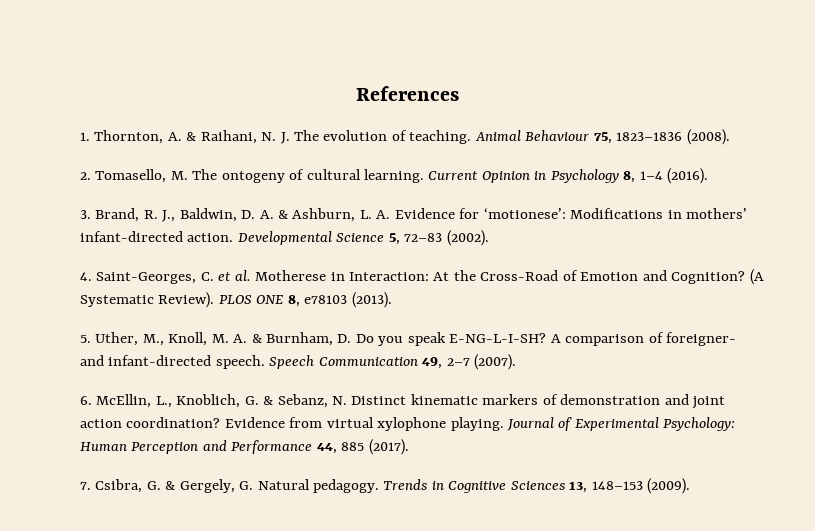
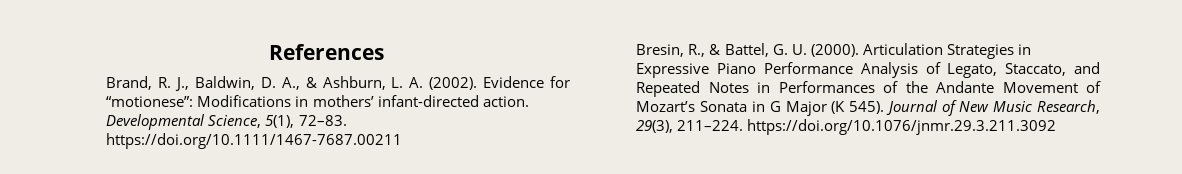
[79,129,730,145] [79,168,709,184] [79,210,91,219] 1. Thornton, A. & Raihani, N. J. The evolution of teaching. Animal Behaviour 75, 1823–1836 (2008). // 2. Tomasello, M. The ontogeny of cultural learning. Current Opinion in Psychology 8, 1–4 (2016). // 3. -> (384, 52) none
[259,210,274,219] A. -> [281,77,300,90] A.,
(391, 214) none -> [429,77,478,90] (2002).
[483,208,566,219] ‘motionese’: -> [106,96,194,107] “motionese”:
[336,230,489,246] [79,269,764,285] [79,292,392,308] [79,332,737,346] [79,354,516,370] [79,394,726,409] [79,417,736,431] [79,439,409,455] [79,478,691,494] Science 5, 72–83 (2002). // 4. Saint-Georges, C. et al. Motherese in Interaction: At the Cross-Road of Emotion and Cognition? (A Systematic Review). PLOS ONE 8, e78103 (2013). // 5. Uther, M., Knoll, M. A. & Burnham, D. Do you speak E-NG-L-I-SH? A comparison of foreigner- and infant-directed speech. Speech Communication 49, 2–7 (2007). // 6. McEllin, L., Knoblich, G. & Sebanz, N. Distinct kinematic markers of demonstration and joint action coordination? Evidence from virtual xylophone playing. Journal of Experimental Psychology: Human Perception and Performance 44, 885 (2017). // 7. Csibra, G. & Gergely, G. Natural pedagogy. Trends in Cognitive Sciences 13, 148–153 (2009). -> [208,115,347,128] [106,133,403,149] [636,43,1031,59] [636,62,1100,78] [636,81,1101,97] [636,100,1101,116] [636,119,1057,135] Science, 5(1), 72–83. https://doi.org/10.1111/1467-7687.00211 // Bresin, R., & Battel, G. U. (2000). Articulation Strategies in Expressive Piano Performance Analysis of Legato, Staccato, and Repeated Notes in Performances of the Andante Movement of Mozart’s Sonata in G Major (K 545). Journal of New Music Research, 29(3), 211–224. https://doi.org/10.1076/jnmr.29.3.211.3092

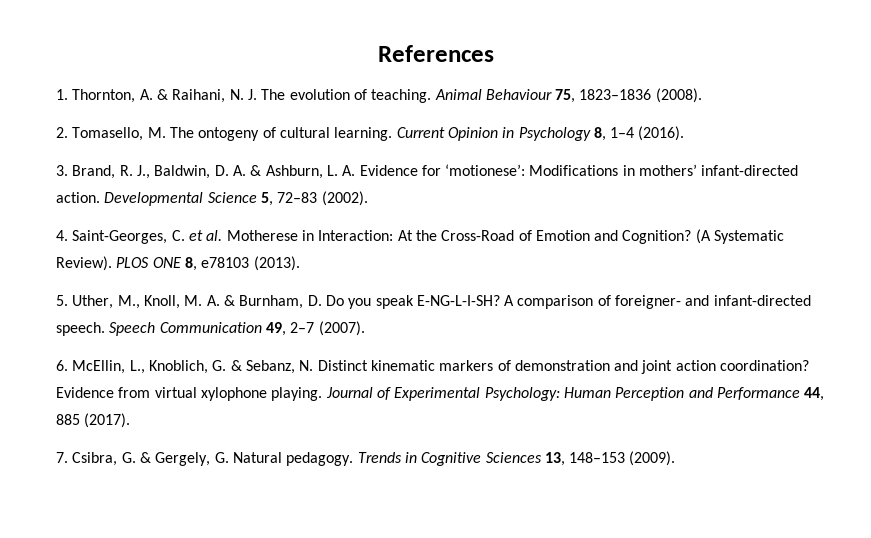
(384, 52) none -> [56,88,702,103] [56,126,685,141] [56,165,69,176] 1. Thornton, A. & Raihani, N. J. The evolution of teaching. Animal Behaviour 75, 1823–1836 (2008). // 2. Tomasello, M. The ontogeny of cultural learning. Current Opinion in Psychology 8, 1–4 (2016). // 3.
[281,77,300,90] A., -> [232,165,246,176] A.
[429,77,478,90] (2002). -> (356, 170) none
[106,96,194,107] “motionese”: -> [445,164,526,176] ‘motionese’:
[208,115,347,128] [106,133,403,149] [636,43,1031,59] [636,62,1100,78] [636,81,1101,97] [636,100,1101,116] [636,119,1057,135] Science, 5(1), 72–83. https://doi.org/10.1111/1467-7687.00211 // Bresin, R., & Battel, G. U. (2000). Articulation Strategies in Expressive Piano Performance Analysis of Legato, Staccato, and Repeated Notes in Performances of the Andante Movement of Mozart’s Sonata in G Major (K 545). Journal of New Music Research, 29(3), 211–224. https://doi.org/10.1076/jnmr.29.3.211.3092 -> [207,191,368,206] [56,229,785,244] [56,256,300,271] [56,295,811,309] [56,321,365,336] [56,360,810,374] [56,387,825,401] [56,413,131,428] [56,451,676,466] Science 5, 72–83 (2002). // 4. Saint-Georges, C. et al. Motherese in Interaction: At the Cross-Road of Emotion and Cognition? (A Systematic Review). PLOS ONE 8, e78103 (2013). // 5. Uther, M., Knoll, M. A. & Burnham, D. Do you speak E-NG-L-I-SH? A comparison of foreigner- and infant-directed speech. Speech Communication 49, 2–7 (2007). // 6. McEllin, L., Knoblich, G. & Sebanz, N. Distinct kinematic markers of demonstration and joint action coordination? Evidence from virtual xylophone playing. Journal of Experimental Psychology: Human Perception and Performance 44, 885 (2017). // 7. Csibra, G. & Gergely, G. Natural pedagogy. Trends in Cognitive Sciences 13, 148–153 (2009).

